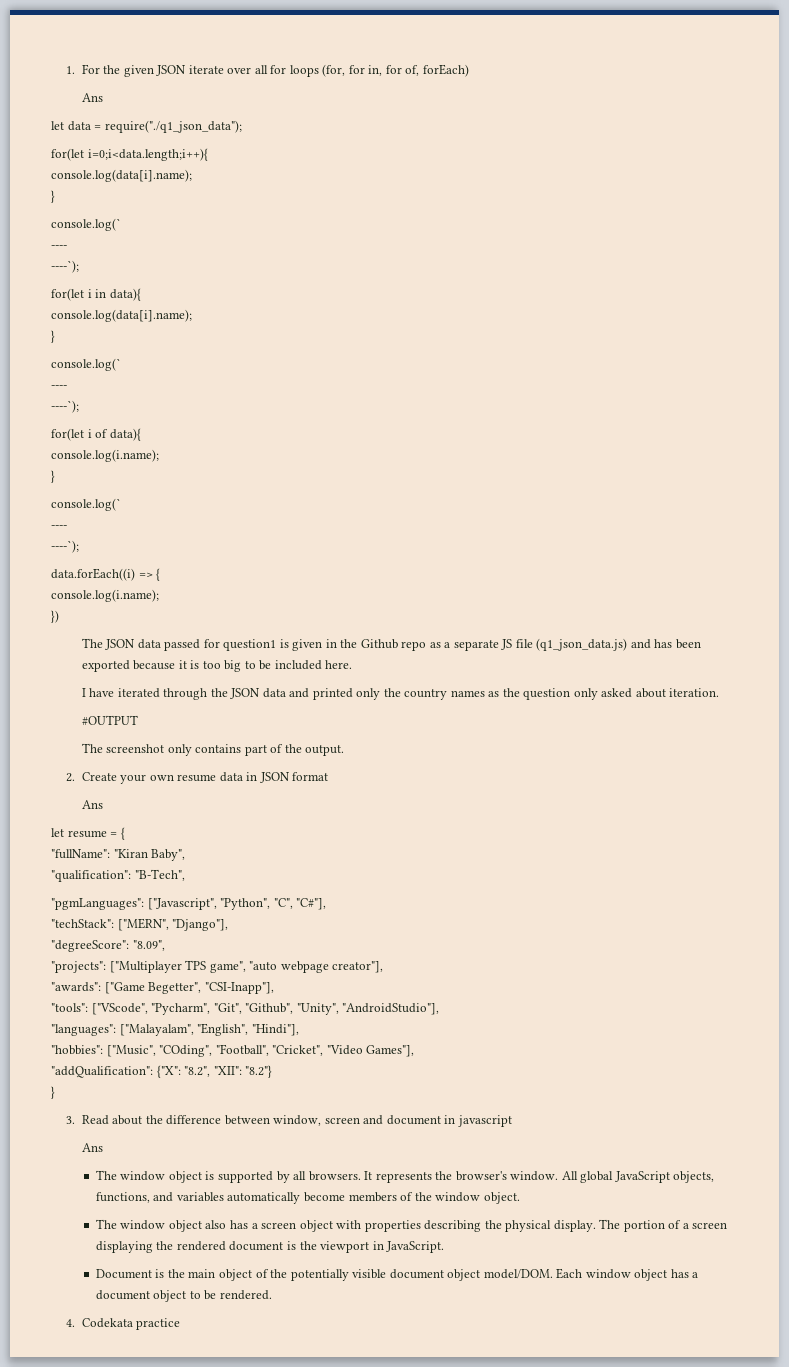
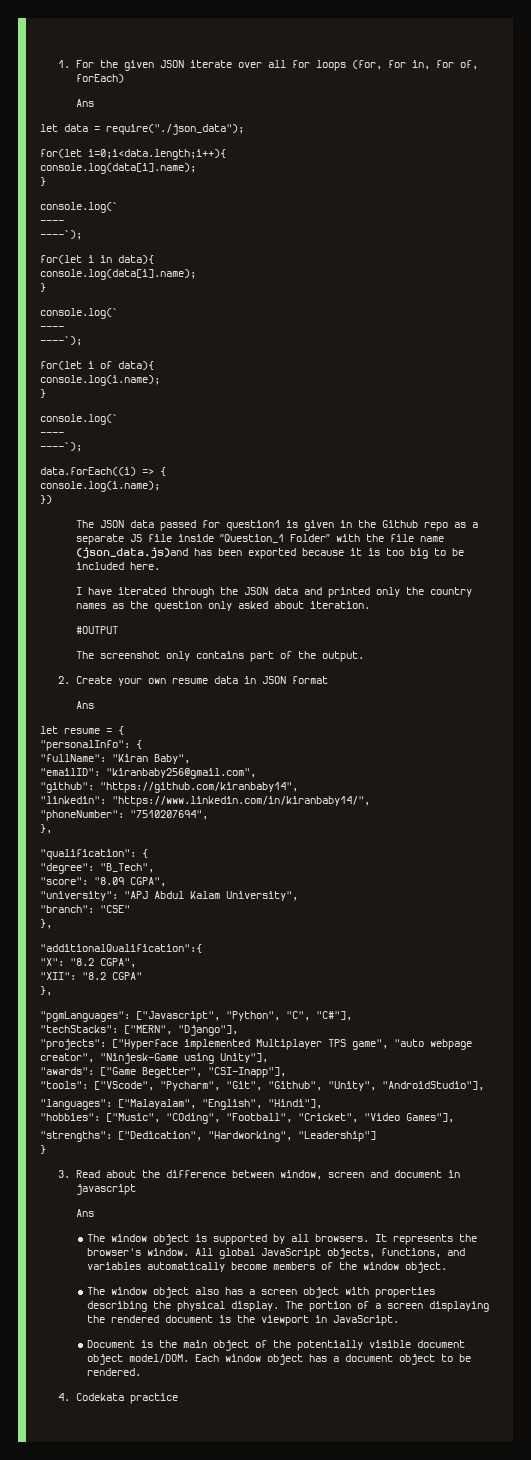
[104,120,242,133] require("./q1_json_data"); -> [106,124,244,135] require("./json_data");
[536,638,651,651] (q1_json_data.js) and -> [177,534,444,543] [75,547,188,559] inside “Question_1 Folder” with the file name (json_data.js)and
(125, 833) none -> [40,740,142,751] // "personalInfo": {
[51,869,185,882] "qualification": "B-Tech", -> [40,768,256,779] [40,782,298,793] [40,796,370,807] [40,810,208,821] [40,824,52,834] [40,849,148,860] [40,863,154,874] [40,877,166,887] [40,891,298,901] [40,905,130,913] [40,919,52,929] [40,944,202,953] [40,958,136,968] [40,972,142,980] [40,986,52,996] "emailID": "kiranbaby256@gmail.com", // "github": "https://github.com/kiranbaby14", // "linkedin": "https://www.linkedin.com/in/kiranbaby14/", // "phoneNumber": "7510207694", // }, // "qualification": { // "degree": "B_Tech", // "score": "8.09 CGPA", // "university": "APJ Abdul Kalam University", // "branch": "CSE" // }, // "additionalQualification":{ // "X": "8.2 CGPA", // "XII": "8.2 CGPA" // },
[51,919,114,928] "techStack": -> [40,1025,118,1033] "techStacks":
[51,940,165,952] // "degreeScore": "8.09", -> (238, 1030) none
[109,961,182,973] ["Multiplayer -> [112,1039,322,1050] ["Hyperface implemented Multiplayer
[332,961,384,973] creator"], -> [40,1053,268,1064] creator", "Ninjesk-Game using Unity"],
[51,1065,273,1078] "addQualification": {"X": "8.2", "XII": "8.2"} -> [40,1131,376,1142] "strengths": ["Dedication", "Hardworking", "Leadership"]

